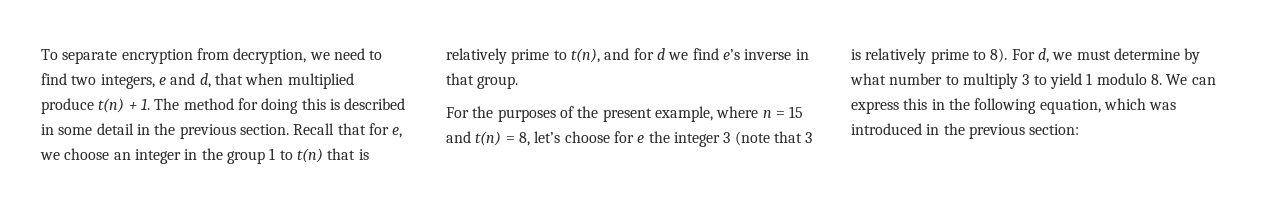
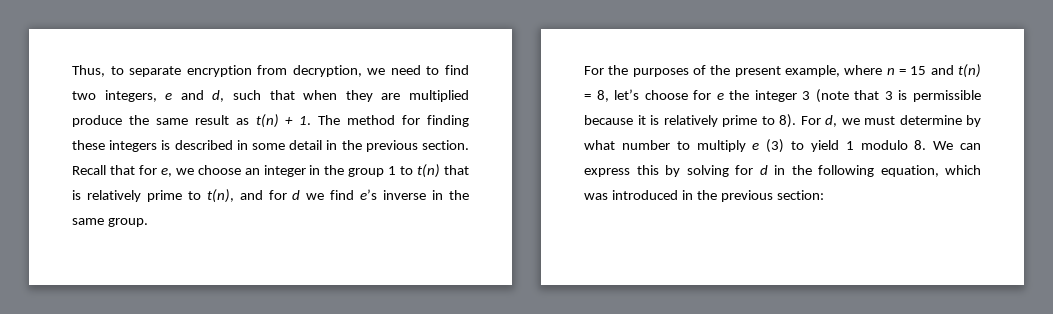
[41,49,58,60] To -> [72,65,124,77] Thus, to
(211, 80) none -> [232,90,261,100] such
[287,73,354,89] [41,98,94,114] multiplied produce -> [345,90,469,102] [72,115,249,127] they are multiplied produce the same result as
[261,98,326,114] doing this -> [427,115,470,127] [72,140,158,152] finding these integers
[446,73,474,85] that -> [449,190,469,200] [72,218,104,225] the same
(861, 54) none -> [913,90,982,102] [584,115,659,125] permissible because it is
[1022,74,1030,85] 3 -> [752,139,785,153] e (3)
(928, 104) none -> [665,165,768,177] by solving for d

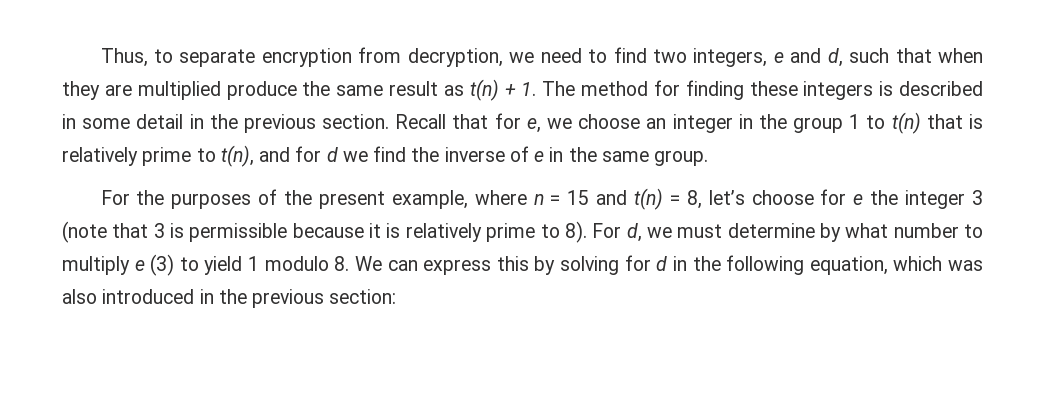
[360,189,427,200] e’s inverse -> [411,146,545,162] the inverse of e
(608, 196) none -> [62,289,97,304] also

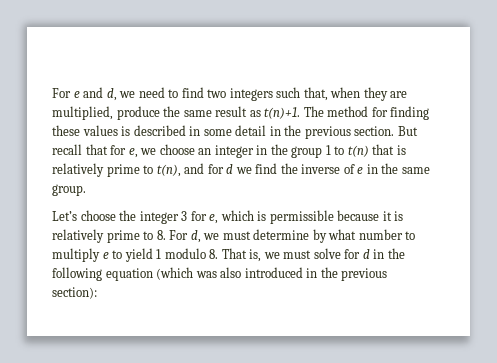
[100,47,503,67] Thus, to separate encryption from decryption, -> [52,87,117,101] For e and d,
[693,48,932,67] integers, e and d, such that -> [229,87,328,101] integers such that,
[137,81,221,100] multiplied -> [52,106,113,120] multiplied,
[469,79,537,101] t(n) + 1. -> [264,107,301,119] t(n)+1.
[803,81,874,100] integers -> [82,125,118,136] values
[395,114,447,129] Recall -> [397,126,418,136] [52,144,82,155] But recall
[100,188,983,210] [62,221,165,243] For the purposes of the present example, where n = 15 and t(n) = 8, let’s choose for e the integer 3 (note that 3 -> [52,210,254,224] Let’s choose the integer 3 for e, which
[564,221,587,243] 8). -> [156,230,166,240] 8.
[150,254,175,276] (3) -> (109, 255) none
[354,256,620,275] We can express this by solving -> [221,248,341,262] That is, we must solve
[809,256,943,275] equation, which -> [105,267,194,281] equation (which
[329,289,397,304] section: -> [52,287,97,299] section):

